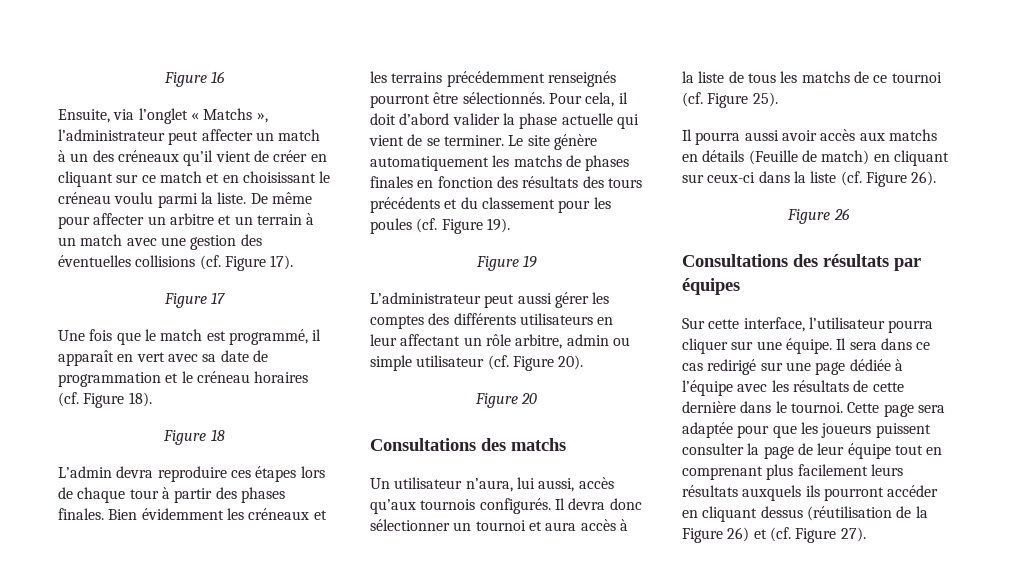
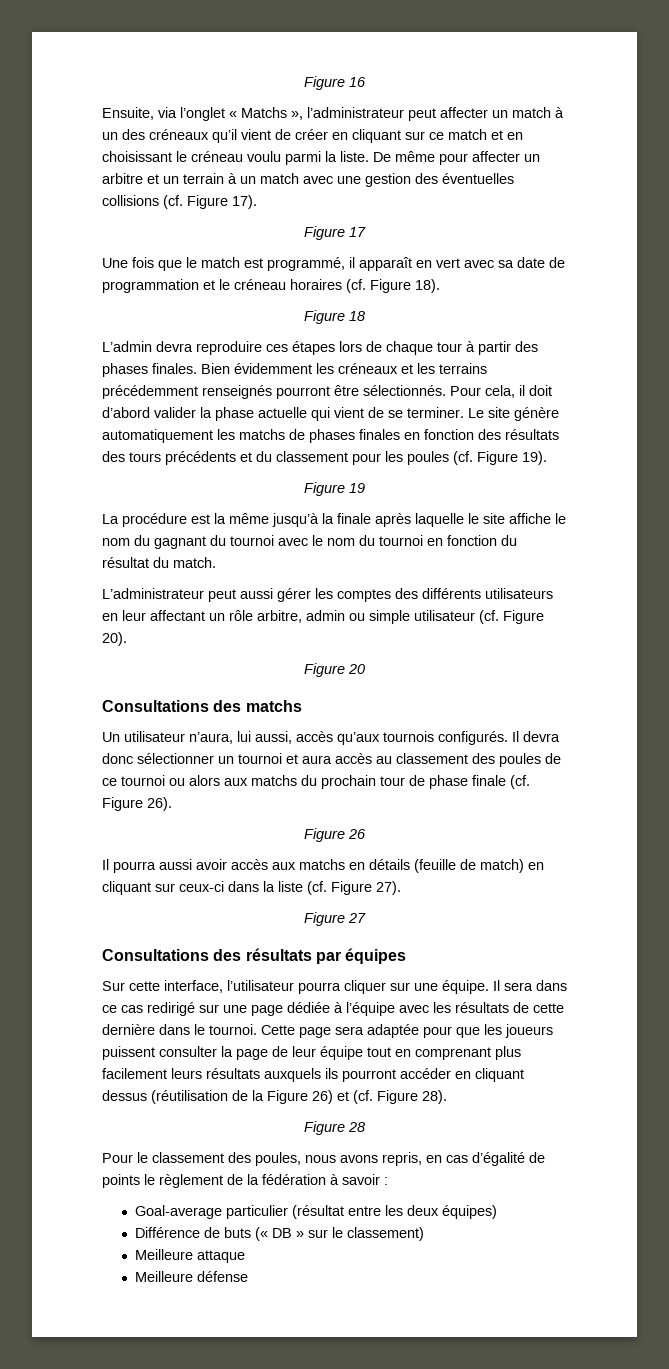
(538, 261) none -> [102,513,566,527] [102,535,517,549] [102,557,216,568] // La procédure est la même jusqu’à la finale après laquelle le site affiche le nom du gagnant du tournoi avec le nom du tournoi en fonction du résultat du match.
[619,519,628,531] [682,71,942,83] [682,92,778,108] à la liste de tous les matchs de ce tournoi (cf. Figure 25). -> [376,753,561,767] [102,775,530,789] [102,797,172,811] [304,828,366,842] au classement des poules de ce tournoi ou alors aux matchs du prochain tour de phase finale (cf. Figure 26). // Figure 26
[748,150,798,165] (Feuille -> [414,859,456,873] (feuille
[911,171,937,186] [787,208,850,224] 26). // Figure 26 -> [376,881,401,895] [304,912,366,926] 27). // Figure 27
[840,527,866,542] 27). -> [422,1090,447,1104] [304,1121,365,1135] [102,1152,545,1166] [102,1174,388,1188] [135,1205,498,1219] [135,1227,425,1241] [135,1249,246,1263] [135,1271,249,1282] 28). // Figure 28 // Pour le classement des poules, nous avons repris, en cas d’égalité de points le règlement de la fédération à savoir : // Goal-average particulier (résultat entre les deux équipes) // Différence de buts (« DB » sur le classement) // Meilleure attaque // Meilleure défense

